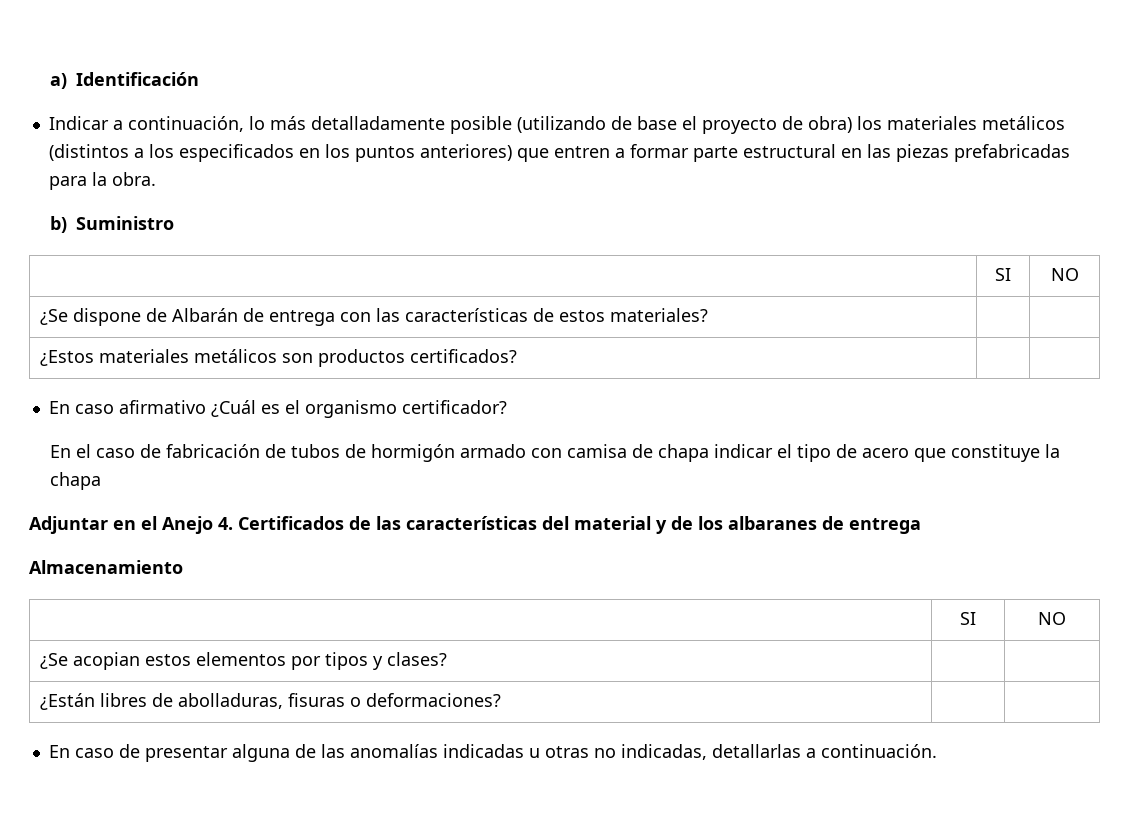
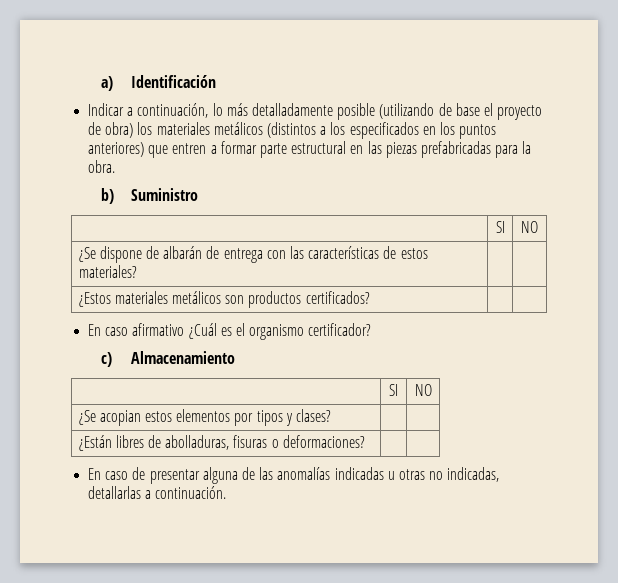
[172,308,239,322] Albarán -> [163,246,203,259] albarán
[50,444,1061,462] [50,472,102,490] [29,516,921,534] En el caso de fabricación de tubos de hormigón armado con camisa de chapa indicar el tipo de acero que constituye la chapa // Adjuntar en el Anejo 4. Certificados de las características del material y de los albaranes de entrega // -> [101,352,113,367] c)

